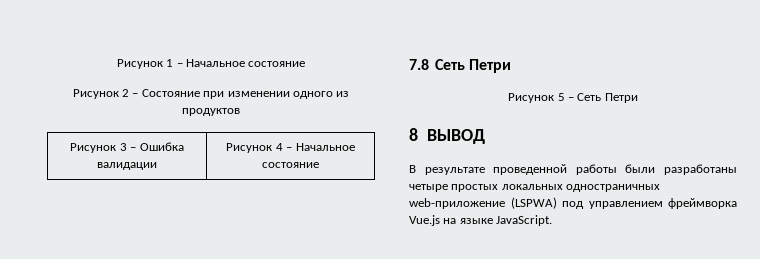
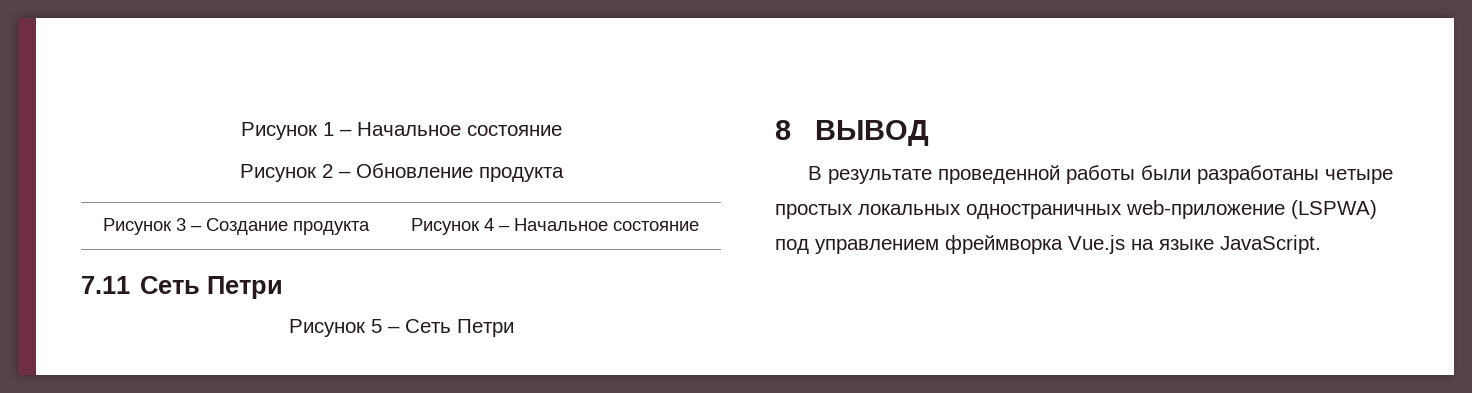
[141,89,350,99] [182,108,240,116] Состояние при изменении одного из продуктов -> [355,163,564,182] Обновление продукта
[139,142,184,151] [97,162,157,170] Ошибка валидации -> [205,218,370,235] Создание продукта
[409,59,429,70] 7.8 -> [81,276,130,294] 7.11

